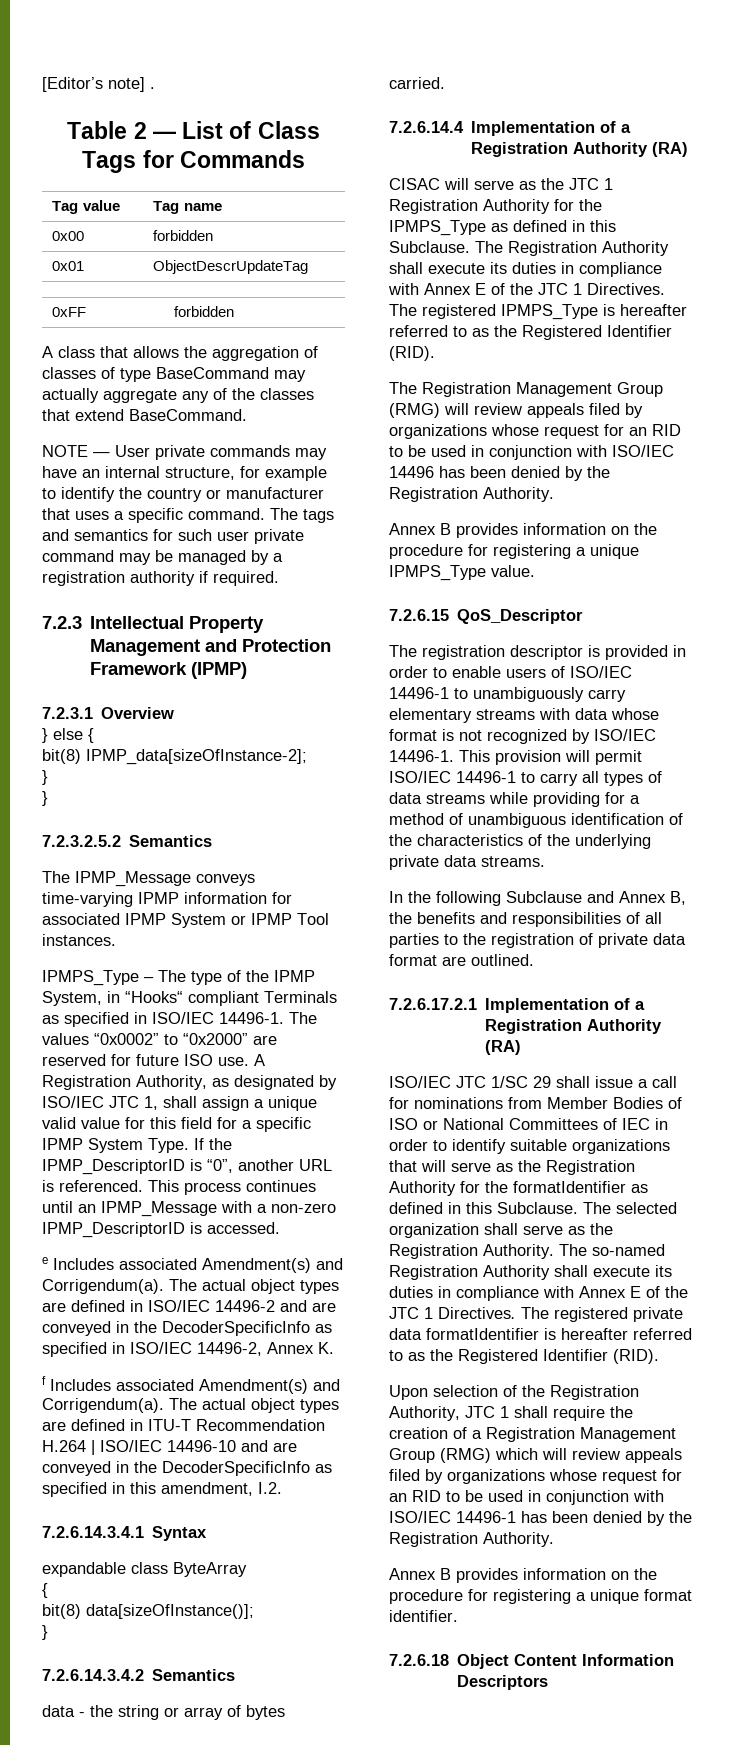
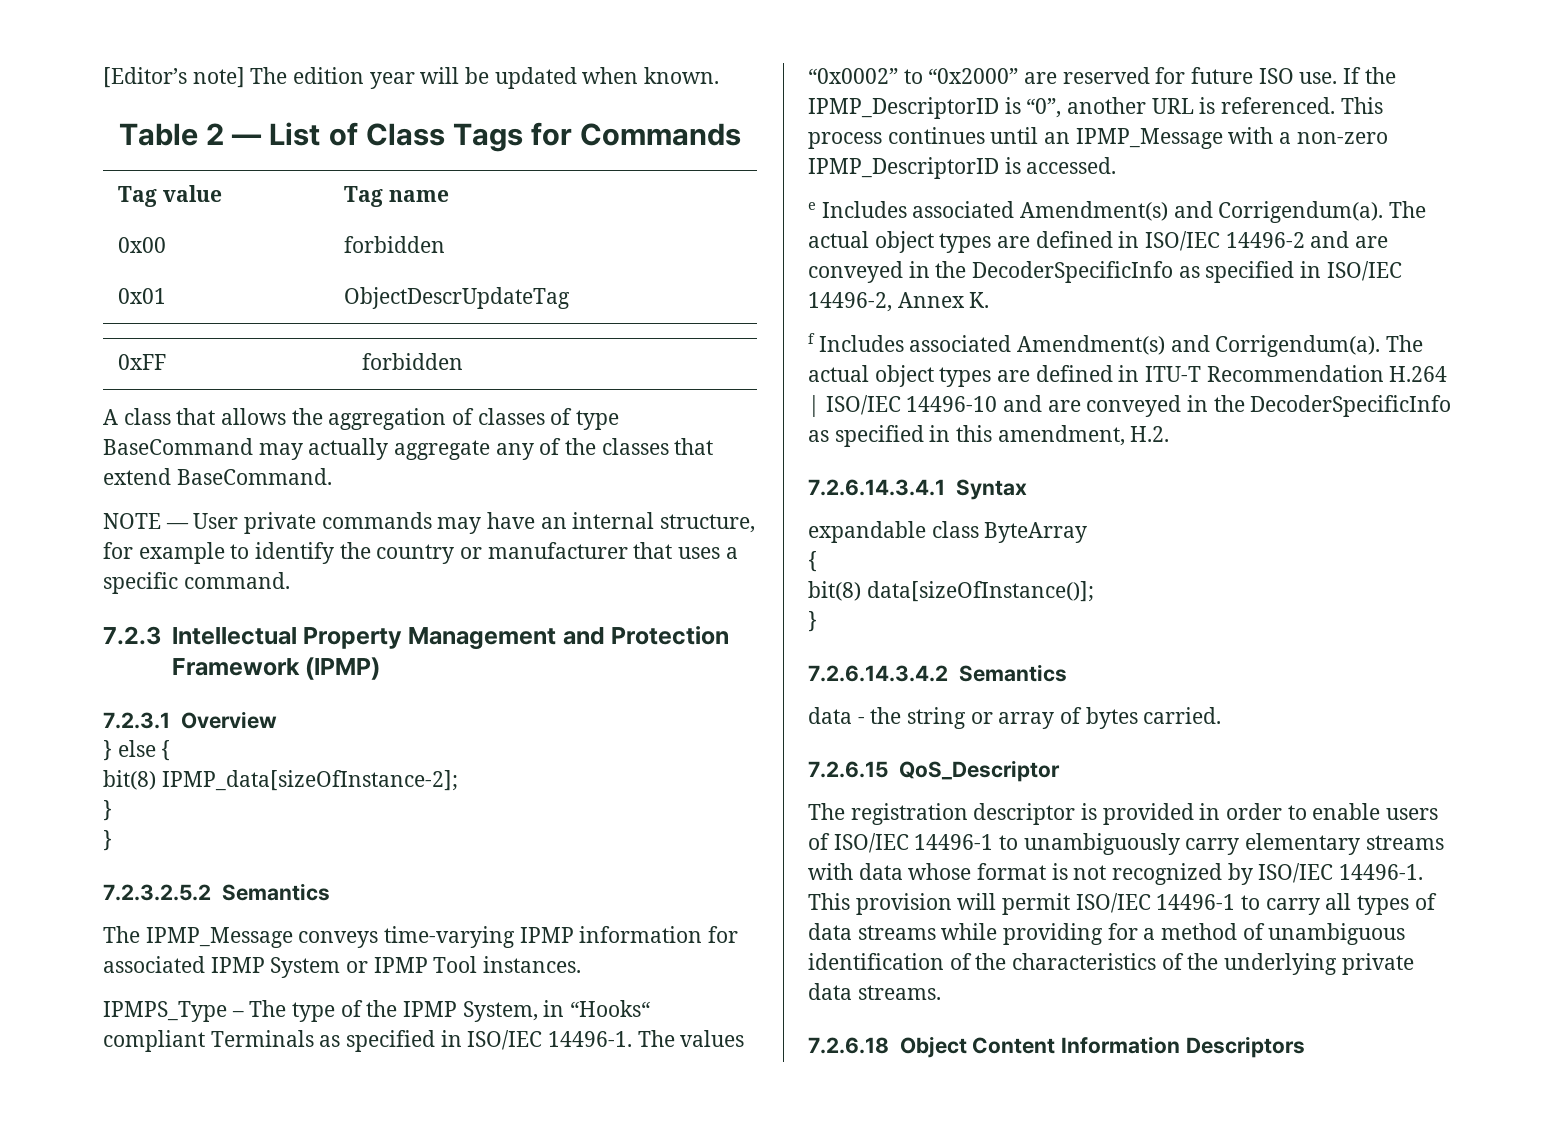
[150,87,155,89] . -> [250,67,720,89] The edition year will be updated when known.
[270,508,334,523] [42,529,304,544] [42,550,283,565] [42,571,279,586] The tags and semantics for such user private command may be managed by a registration authority if required. -> (290, 580) none
[254,1054,265,1066] [42,1075,337,1090] [42,1096,317,1111] [42,1117,311,1132] [42,1138,189,1153] A Registration Authority, as designated by ISO/IEC JTC 1, shall assign a unique valid value for this field for a specific IPMP System Type. -> (1338, 78) none
[258,1482,282,1494] I.2. -> [1130,426,1170,442] H.2.
[389,121,632,136] [471,142,689,157] [389,178,613,190] [389,199,602,214] [389,220,616,236] [389,241,669,256] [389,262,662,277] [388,283,665,295] [389,304,687,320] [389,325,672,340] [389,346,435,361] [389,382,663,397] [389,403,643,418] [389,424,681,439] [389,445,674,460] [389,466,610,481] [389,487,554,502] [389,523,657,538] [389,544,639,559] [389,565,535,581] // 7.2.6.14.4 Implementation of a Registration Authority (RA) // CISAC will serve as the JTC 1 Registration Authority for the IPMPS_Type as defined in this Subclause. The Registration Authority shall execute its duties in compliance with Annex E of the JTC 1 Directives. The registered IPMPS_Type is hereafter referred to as the Registered Identifier (RID). // The Registration Management Group (RMG) will review appeals filed by organizations whose request for an RID to be used in conjunction with ISO/IEC 14496 has been denied by the Registration Authority. // Annex B provides information on the procedure for registering a unique IPMPS_Type value. -> (1222, 715) none
[389,891,686,906] [389,912,662,927] [389,933,686,948] [389,954,534,966] [389,998,646,1013] [485,1019,663,1034] [485,1040,522,1055] [389,1076,677,1088] [389,1097,682,1109] [389,1118,668,1130] [389,1139,670,1154] [389,1160,635,1175] [389,1181,648,1196] [389,1202,677,1214] [389,1223,613,1238] [389,1244,665,1259] [389,1265,672,1280] [389,1286,688,1301] [389,1307,683,1322] [389,1328,692,1340] [389,1349,659,1364] [389,1385,639,1400] [389,1406,633,1421] [389,1427,676,1442] [389,1448,682,1463] [389,1469,682,1484] [389,1490,664,1505] [389,1511,692,1526] [389,1532,554,1547] [389,1568,657,1583] [389,1589,692,1604] [389,1610,458,1622] // In the following Subclause and Annex B, the benefits and responsibilities of all parties to the registration of private data format are outlined. // 7.2.6.17.2.1 Implementation of a Registration Authority (RA) // ISO/IEC JTC 1/SC 29 shall issue a call for nominations from Member Bodies of ISO or National Committees of IEC in order to identify suitable organizations that will serve as the Registration Authority for the formatIdentifier as defined in this Subclause. The selected organization shall serve as the Registration Authority. The so-named Registration Authority shall execute its duties in compliance with Annex E of the JTC 1 Directives. The registered private data formatIdentifier is hereafter referred to as the Registered Identifier (RID). // Upon selection of the Registration Authority, JTC 1 shall require the creation of a Registration Management Group (RMG) which will review appeals filed by organizations whose request for an RID to be used in conjunction with ISO/IEC 14496-1 has been denied by the Registration Authority. // Annex B provides information on the procedure for registering a unique format identifier. -> (941, 992) none

